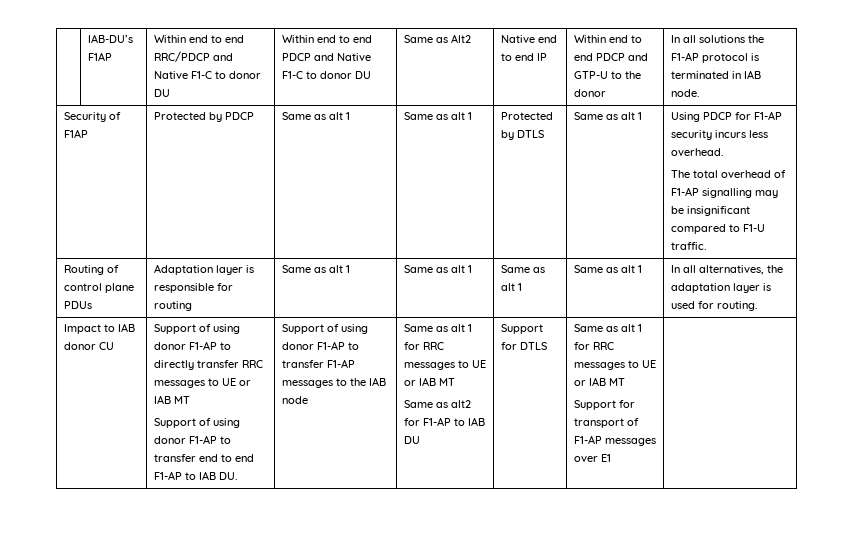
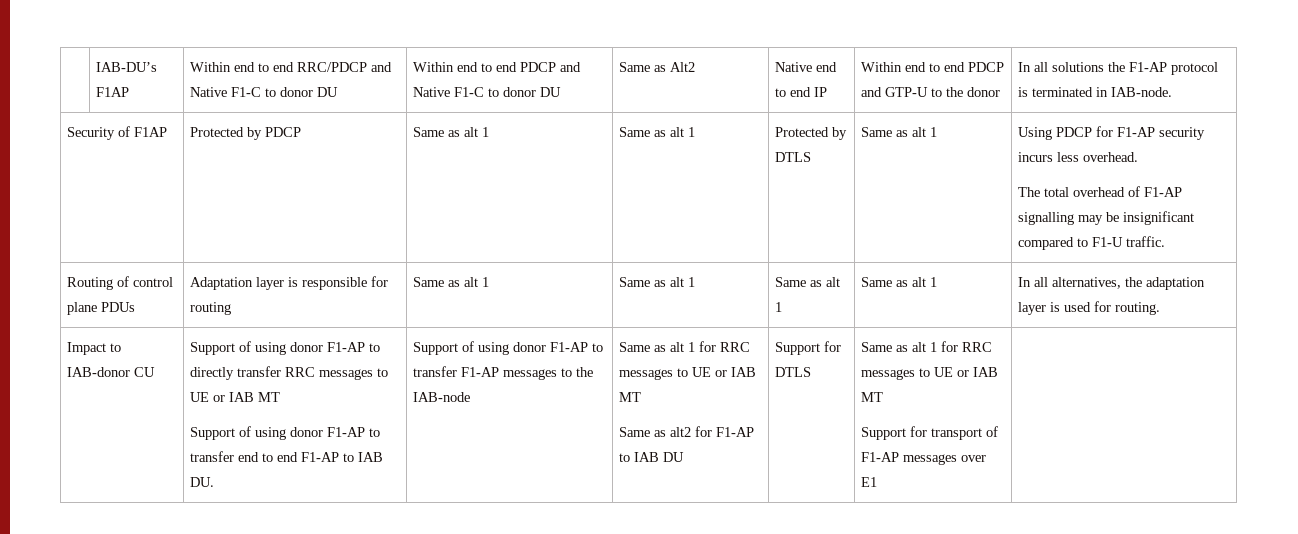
[743,70,761,79] [670,89,699,97] IAB node. -> [1110,87,1172,97] IAB-node.
[117,323,135,332] [63,342,96,350] IAB donor -> [66,367,130,377] IAB-donor
[368,377,386,386] [281,396,308,404] IAB node -> [412,392,470,402] IAB-node

